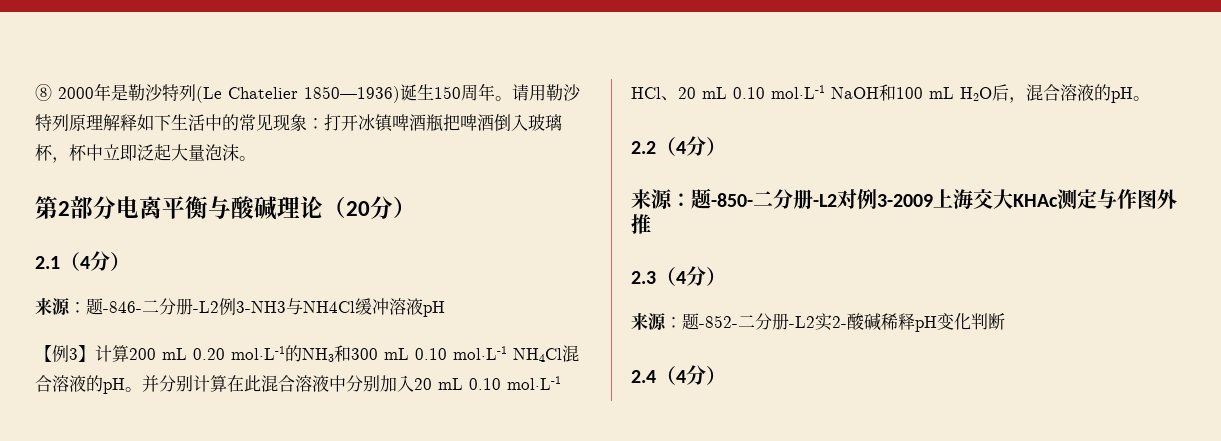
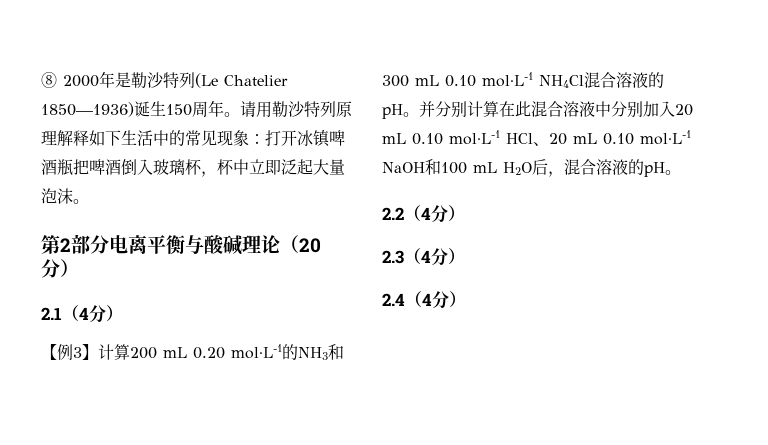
[35,298,445,317] // 来源：题-846-二分册-L2例3-NH3与NH4Cl缓冲溶液pH -> (123, 313) none
[631,188,1177,209] [631,214,651,234] [631,266,726,286] [631,313,1005,332] 来源：题-850-二分册-L2对例3-2009上海交大KHAc测定与作图外推 // 2.3（4分） // 来源：题-852-二分册-L2实2-酸碱稀释pH变化判断 -> [382,248,465,266] 2.3（4分）

